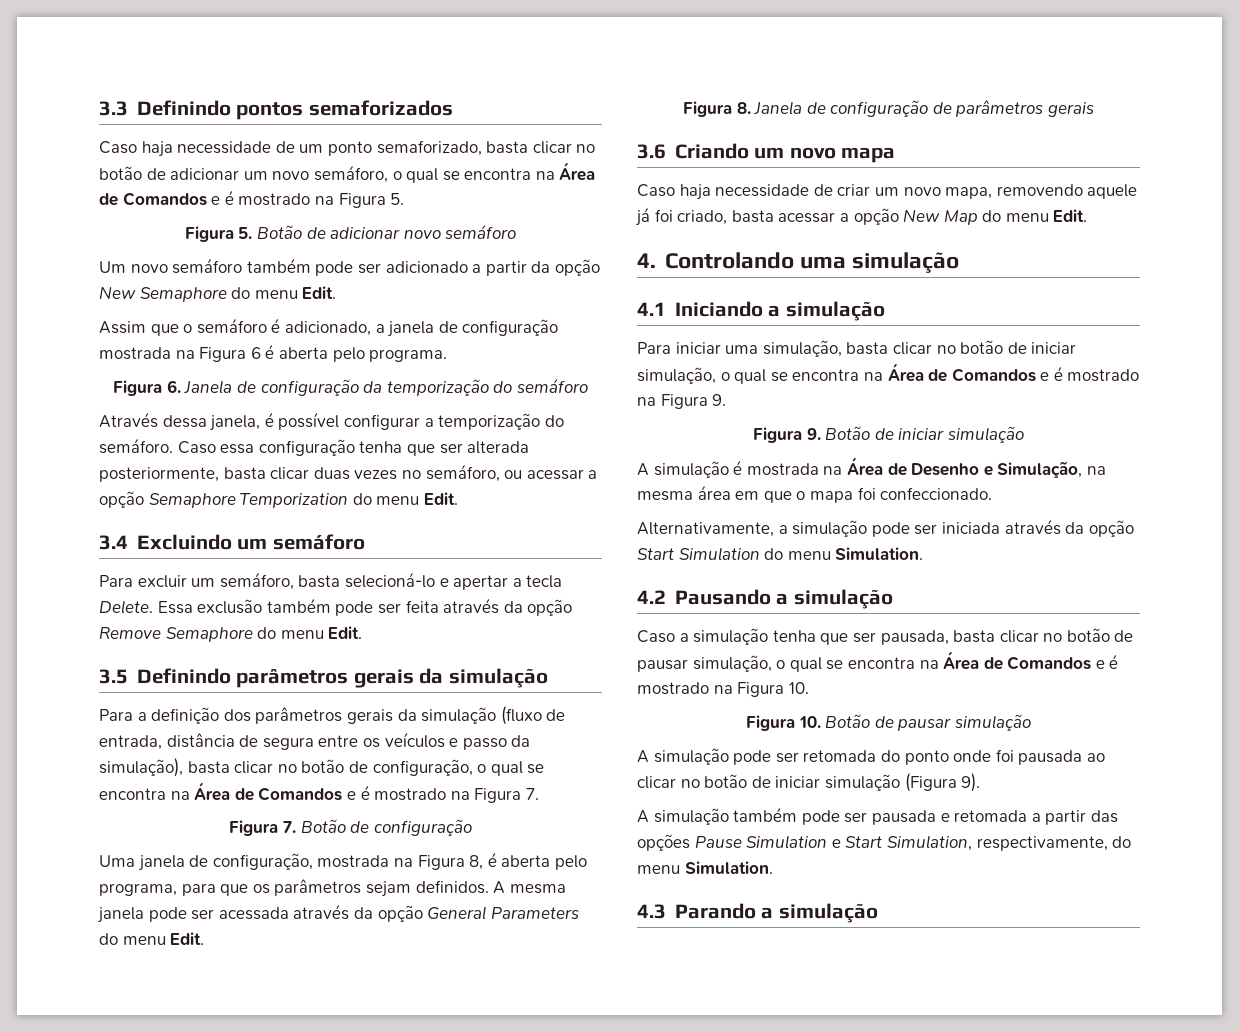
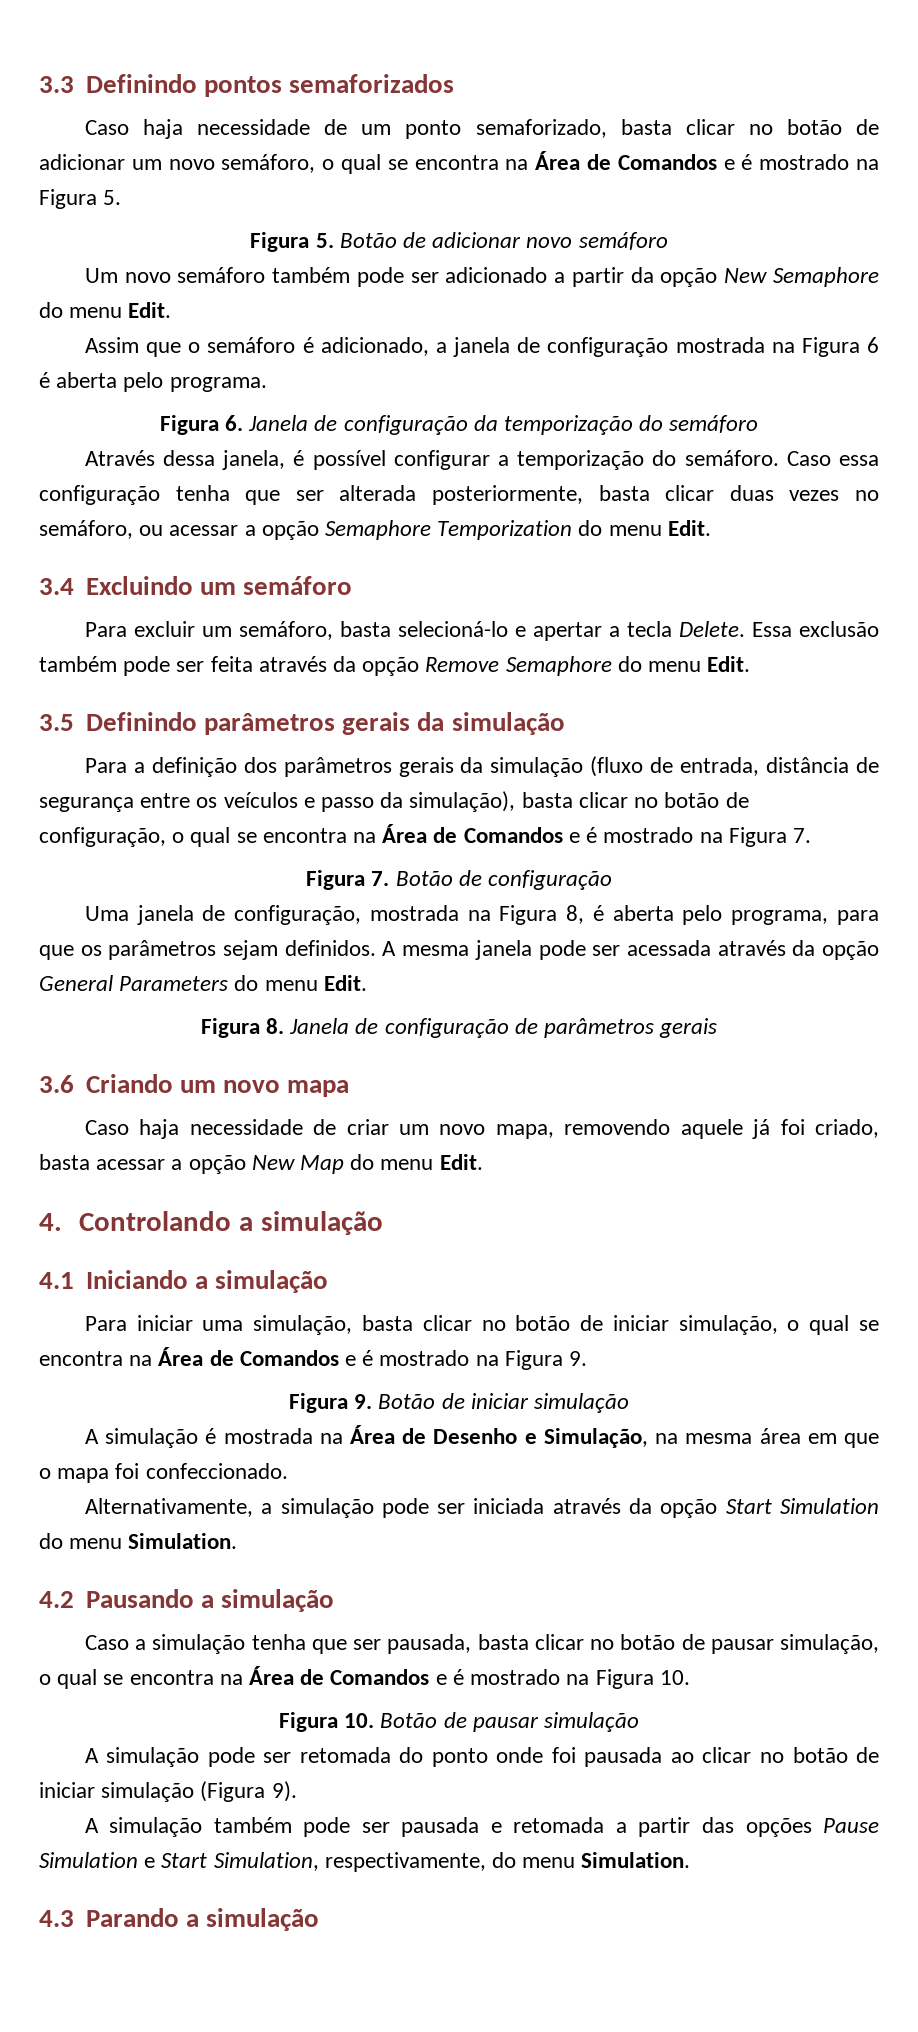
[262,737,314,750] segura -> [39,797,134,812] segurança
[799,256,846,269] uma -> [239,1217,254,1231] a

